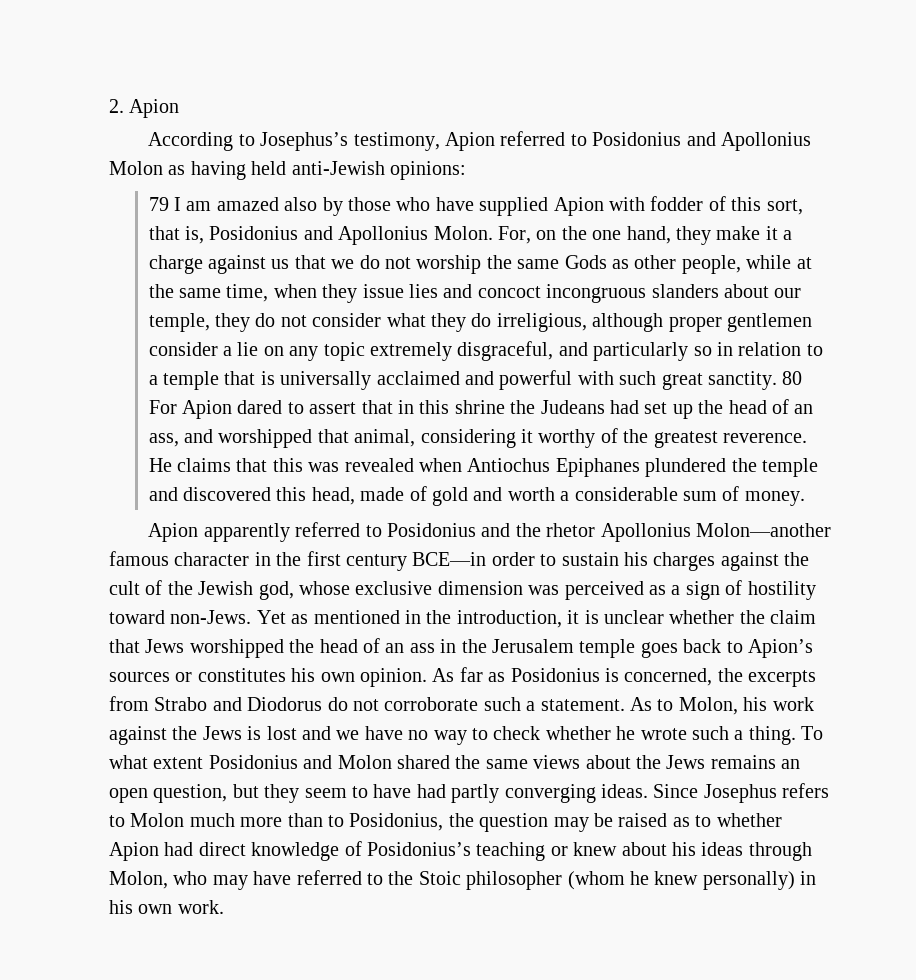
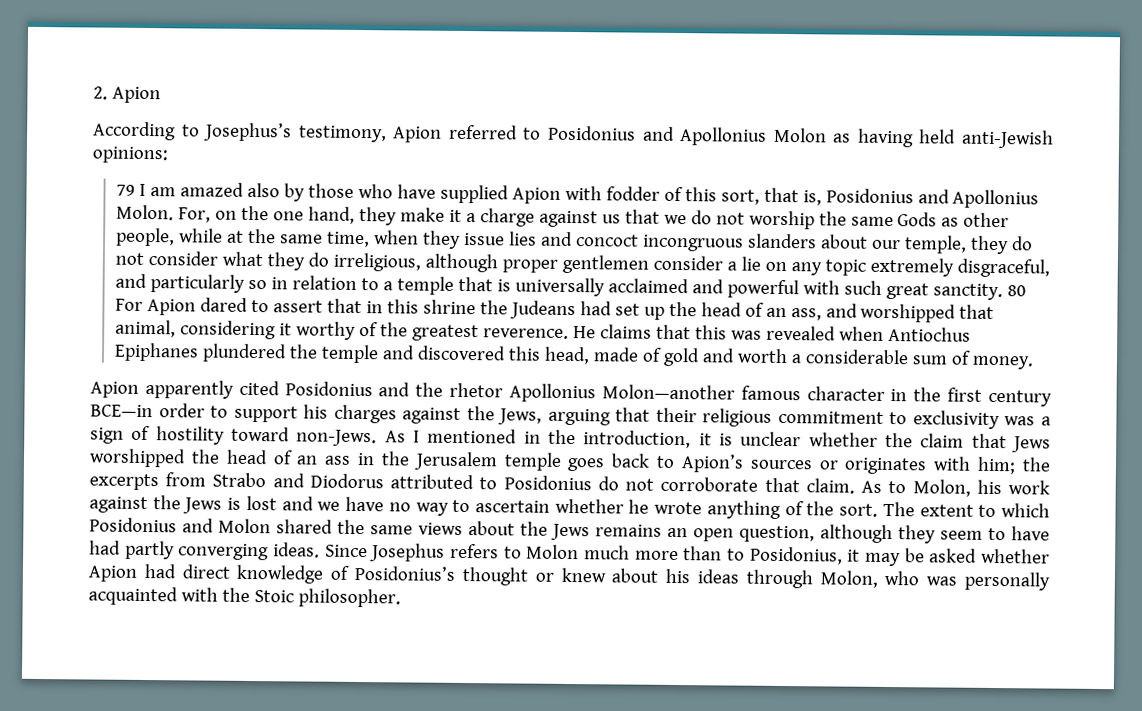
[295,522,382,537] referred to -> [238,380,280,396] cited
[561,552,619,566] sustain -> [233,405,298,423] support
[109,580,666,600] cult of the Jewish god, whose exclusive dimension was perceived as -> [498,407,1036,430] Jews, arguing that their religious commitment to exclusivity was
[256,610,309,624] Yet as -> [384,430,420,443] As I
[197,667,713,687] constitutes his own opinion. As far as Posidonius is concerned, -> [844,456,1017,475] originates with him;
[327,697,625,711] do not corroborate such a statement. -> [390,474,855,494] attributed to Posidonius do not corroborate that claim.
[493,726,541,740] check -> [475,500,550,513] ascertain
[691,726,824,745] [109,755,204,769] such a thing. To what extent -> [706,500,1051,519] anything of the sort. The extent to which
[232,784,259,798] but -> [820,524,893,544] although
[448,813,712,832] the question may be raised as to -> [847,548,978,567] it may be asked
[476,842,546,861] teaching -> [461,566,528,586] thought
[212,870,817,890] [109,900,224,914] may have referred to the Stoic philosopher (whom he knew personally) in his own work. -> [926,571,1050,591] [88,586,401,608] was personally acquainted with the Stoic philosopher.

